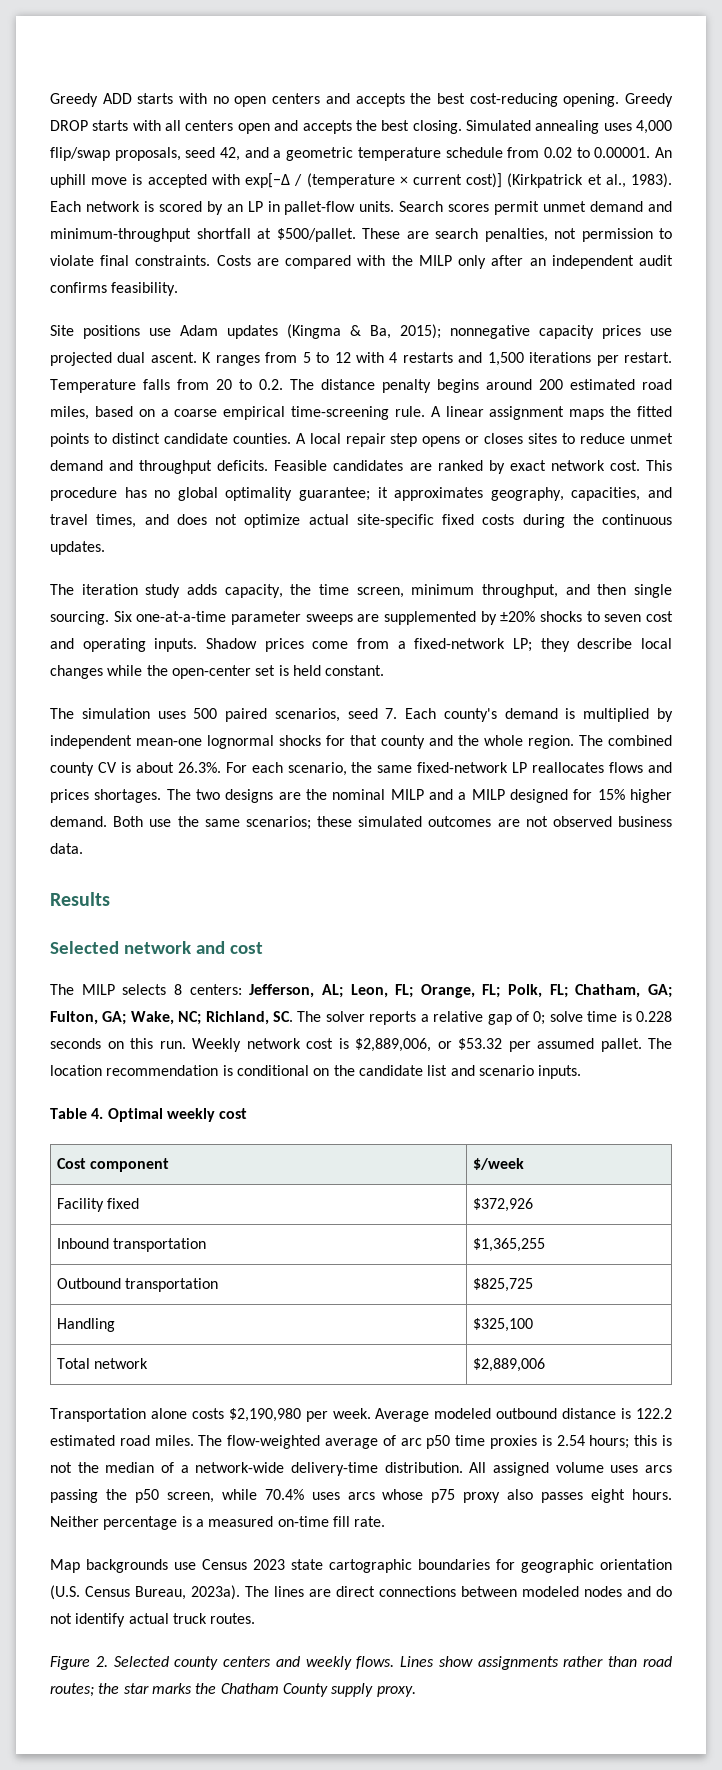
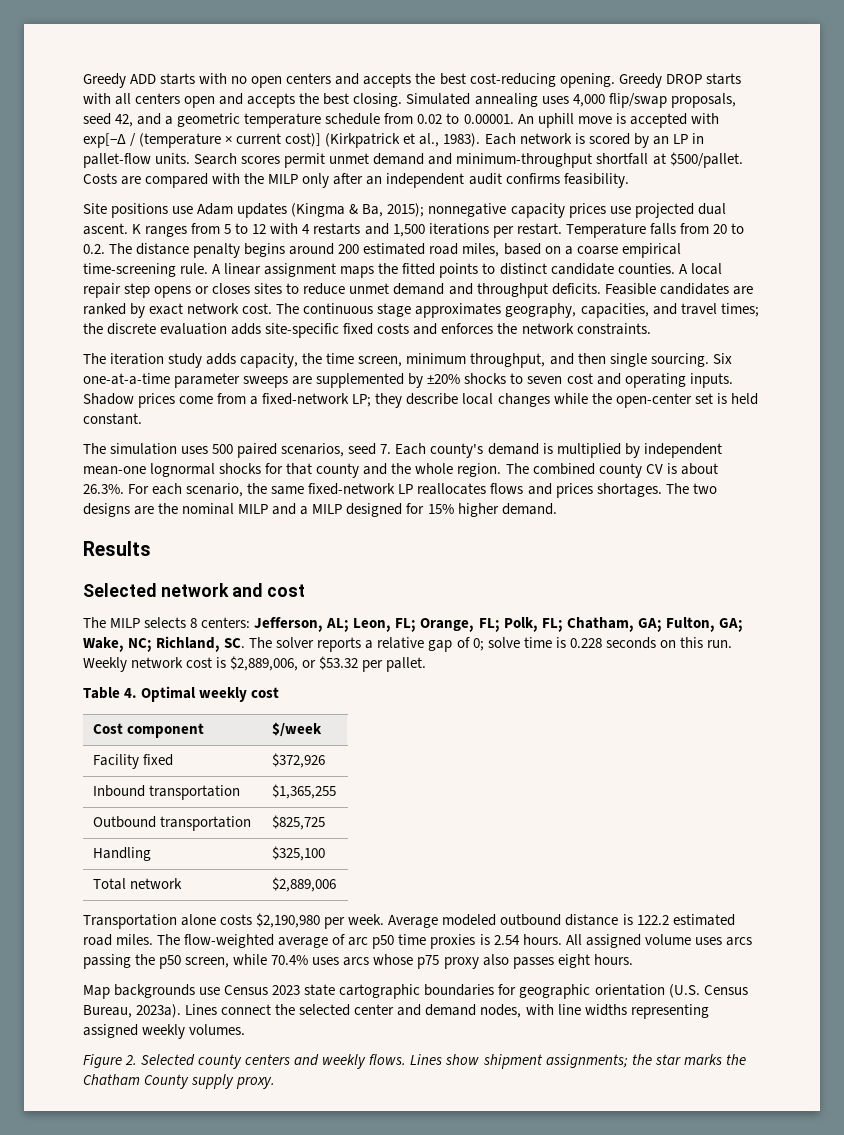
[362,228,672,242] [50,255,211,266] These are search penalties, not permission to violate final constraints. -> (743, 160) none
[646,460,672,471] [50,487,388,501] This procedure has no global optimality guarantee; it -> [276,303,412,317] The continuous stage
[96,514,672,528] [50,541,105,555] times, and does not optimize actual site-specific fixed costs during the continuous updates. -> [720,303,759,317] [83,323,651,338] times; the discrete evaluation adds site-specific fixed costs and enforces the network constraints.
[113,816,672,830] [50,843,83,854] Both use the same scenarios; these simulated outcomes are not observed business data. -> (557, 509) none
[537,1038,594,1049] assumed -> (384, 666) none
[648,1038,672,1049] [50,1065,582,1079] The location recommendation is conditional on the candidate list and scenario inputs. -> (427, 664) none
[589,1435,672,1449] [50,1462,463,1476] hours; this is not the median of a network-wide delivery-time distribution. -> [522,934,562,945] hours.
[50,1516,386,1530] Neither percentage is a measured on-time fill rate. -> (633, 959) none
[245,1586,672,1597] [50,1613,256,1627] The lines are direct connections between modeled nodes and do not identify actual truck routes. -> [185,1004,709,1019] [83,1024,246,1039] Lines connect the selected center and demand nodes, with line widths representing assigned weekly volumes.
[477,1656,672,1670] [50,1683,94,1697] assignments rather than road routes; -> [482,1054,628,1069] shipment assignments;

